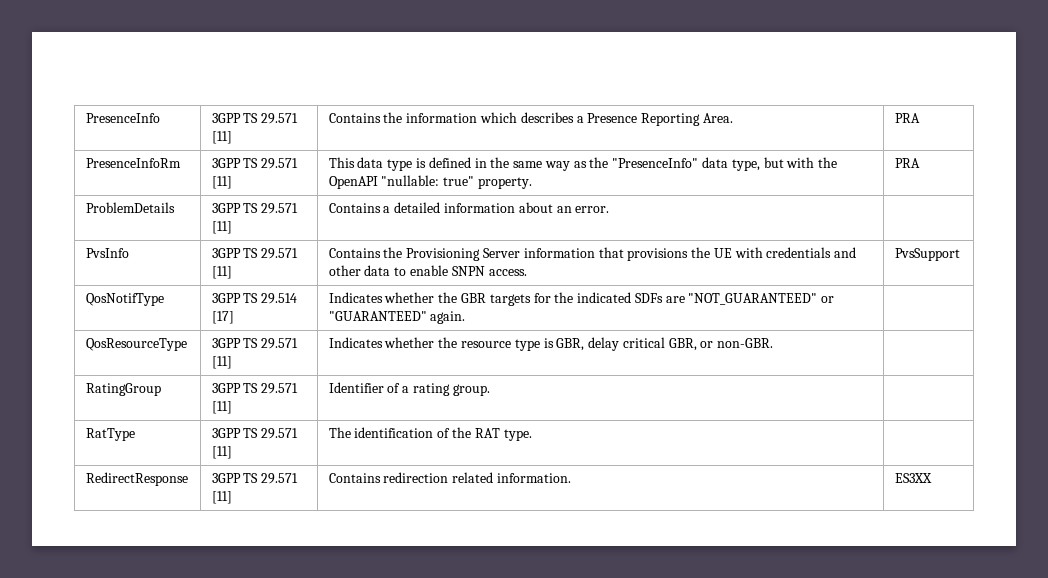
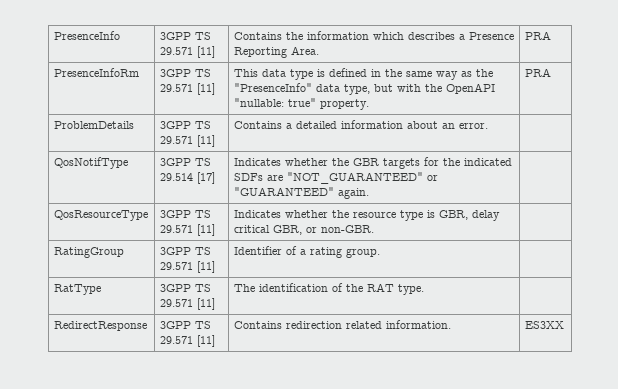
[85,248,129,258] [211,248,299,259] [211,266,232,279] [328,247,857,261] [328,265,527,276] [894,248,960,261] // PvsInfo | 3GPP TS 29.571 [11] | Contains the Provisioning Server information that provisions the UE with credentials and other data to enable SNPN access. | PvsSupport -> (488, 126) none

